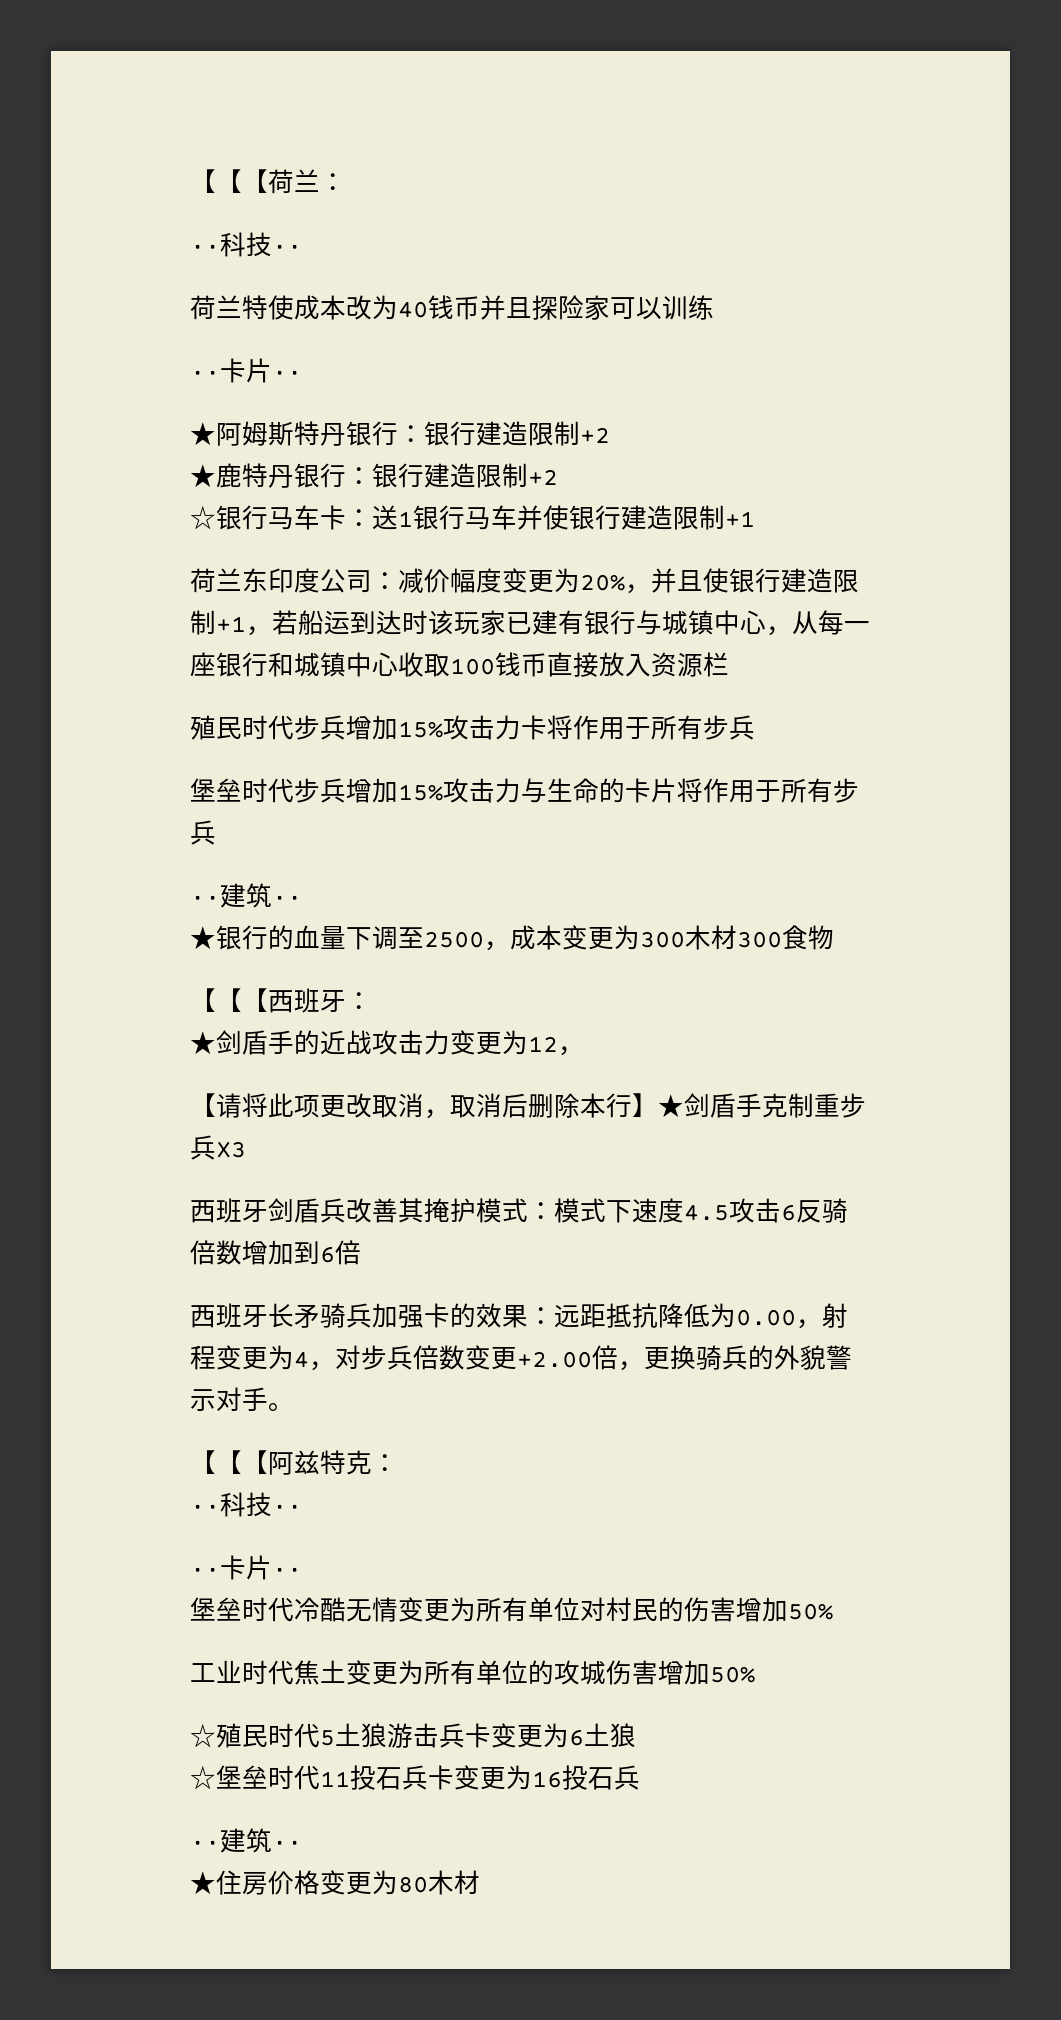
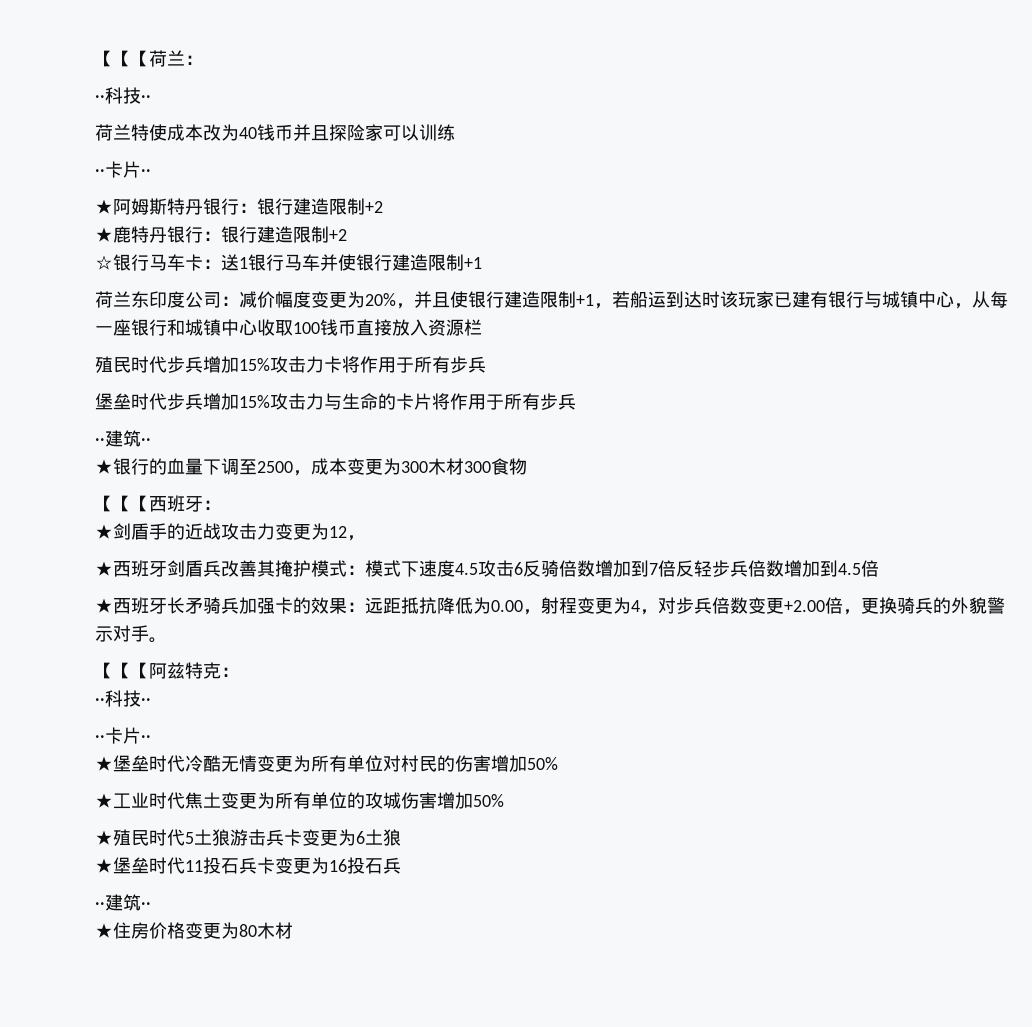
[190,1093,866,1119] [190,1135,246,1160] 【请将此项更改取消，取消后删除本行】★剑盾手克制重步兵X3 // -> [95,561,113,576] ★
[320,1246,335,1263] 6 -> [649,560,861,577] 7倍反轻步兵倍数增加到4.5
(361, 1252) none -> [95,598,113,613] ★
(302, 1572) none -> [95,756,113,771] ★
(833, 1611) none -> [95,793,113,808] ★
[190,1724,216,1748] ☆ -> [95,830,113,845] ★
[190,1766,216,1790] ☆ -> [95,858,113,873] ★

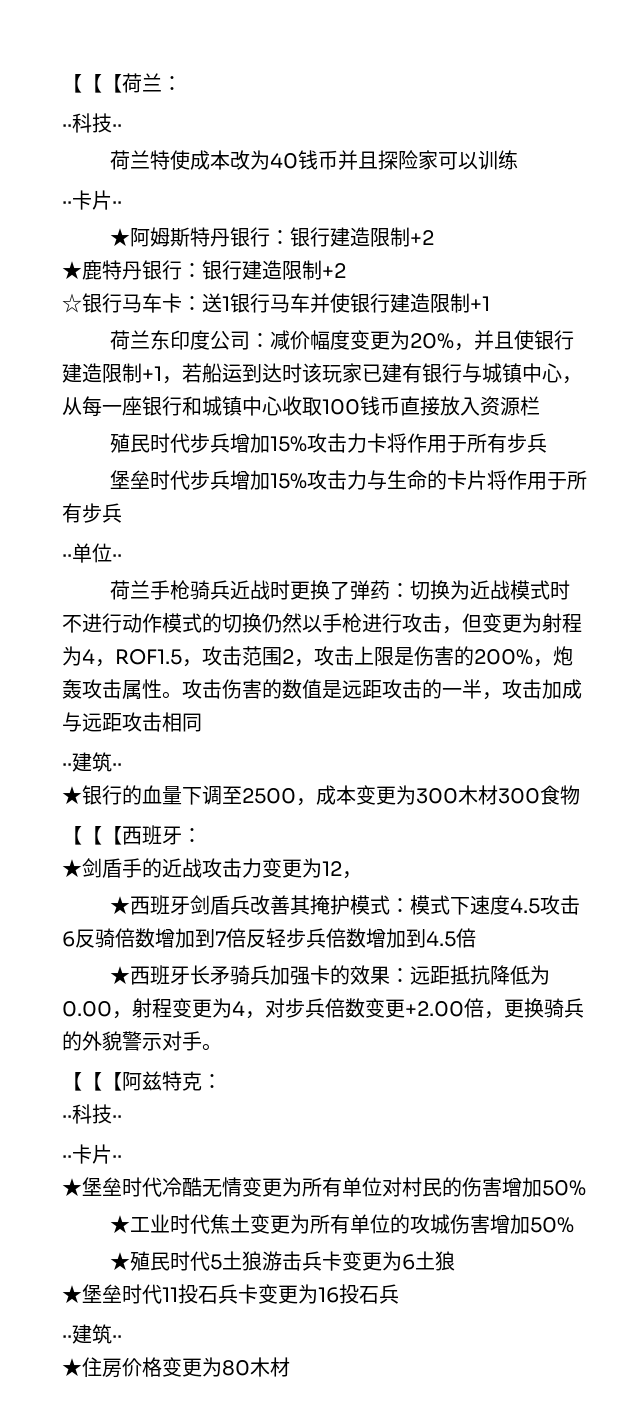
(576, 401) none -> [62,543,122,563] [109,580,570,600] [62,613,582,634] [62,646,573,667] [62,679,582,700] [62,712,202,732] // ··单位·· // 荷兰手枪骑兵近战时更换了弹药：切换为近战模式时不进行动作模式的切换仍然以手枪进行攻击，但变更为射程为4，ROF1.5，攻击范围2，攻击上限是伤害的200%，炮轰攻击属性。攻击伤害的数值是远距攻击的一半，攻击加成与远距攻击相同

